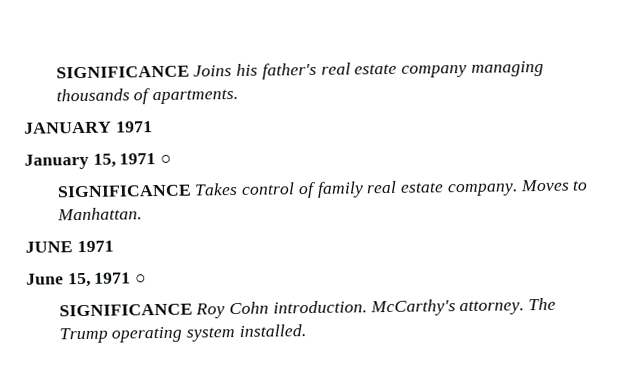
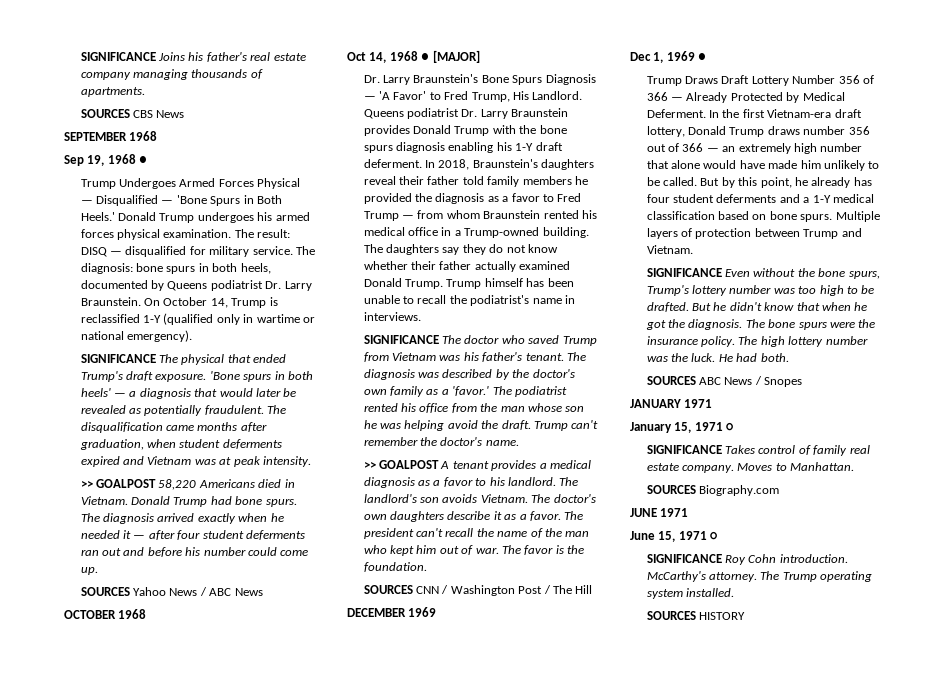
(239, 96) none -> [80,109,185,118] [64,131,158,141] [64,154,148,166] [80,178,301,189] [80,195,282,206] [80,212,310,223] [80,229,291,240] [80,246,315,257] [80,263,271,274] [80,280,312,291] [80,297,278,308] [80,313,315,325] [80,330,193,342] [80,354,287,365] [80,371,313,382] [80,388,297,399] [80,405,287,416] [80,422,267,433] [79,439,282,450] [80,456,311,467] [80,479,295,490] [80,496,297,507] [80,513,284,524] [80,530,305,540] [80,547,309,557] [80,567,98,575] [80,587,263,596] [64,609,147,619] [347,50,480,63] [363,74,596,85] [363,91,583,102] [363,108,569,119] [363,125,567,136] [363,142,563,153] [363,159,595,170] [363,176,588,187] [363,193,582,204] [363,210,597,221] [363,227,589,238] [363,244,558,255] [363,261,571,272] [363,278,574,289] [363,295,575,306] [363,312,421,321] [363,335,597,346] [363,352,586,362] [363,369,575,380] [363,386,567,397] [363,403,585,413] [363,420,599,431] [363,437,519,446] [363,460,591,471] [363,477,579,488] [363,494,596,503] [363,511,584,522] [363,528,590,539] [363,545,585,556] [363,562,427,572] [363,585,593,596] [347,607,437,617] [630,51,707,63] [646,75,874,86] [646,92,845,103] [646,109,862,118] [646,126,870,137] [646,143,863,154] [646,160,880,171] [646,177,872,188] [646,194,874,203] [646,211,880,222] [646,228,862,239] [646,245,693,254] [646,268,880,279] [646,285,875,296] [646,302,868,312] [645,319,876,330] [646,336,868,347] [646,353,789,362] [646,376,803,387] // SOURCES CBS News // SEPTEMBER 1968 // Sep 19, 1968 ● // Trump Undergoes Armed Forces Physical — Disqualified — 'Bone Spurs in Both Heels.' Donald Trump undergoes his armed forces physical examination. The result: DISQ — disqualified for military service. The diagnosis: bone spurs in both heels, documented by Queens podiatrist Dr. Larry Braunstein. On October 14, Trump is reclassified 1-Y (qualified only in wartime or national emergency). // SIGNIFICANCE The physical that ended Trump's draft exposure. 'Bone spurs in both heels' — a diagnosis that would later be revealed as potentially fraudulent. The disqualification came months after graduation, when student deferments expired and Vietnam was at peak intensity. // >> GOALPOST 58,220 Americans died in Vietnam. Donald Trump had bone spurs. The diagnosis arrived exactly when he needed it — after four student deferments ran out and before his number could come up. // SOURCES Yahoo News / ABC News // OCTOBER 1968 // Oct 14, 1968 ● [MAJOR] // Dr. Larry Braunstein's Bone Spurs Diagnosis — 'A Favor' to Fred Trump, His Landlord. Queens podiatrist Dr. Larry Braunstein provides Donald Trump with the bone spurs diagnosis enabling his 1-Y draft deferment. In 2018, Braunstein's daughters reveal their father told family members he provided the diagnosis as a favor to Fred Trump — from whom Braunstein rented his medical office in a Trump-owned building. The daughters say they do not know whether their father actually examined Donald Trump. Trump himself has been unable to recall the podiatrist's name in interviews. // SIGNIFICANCE The doctor who saved Trump from Vietnam was his father's tenant. The diagnosis was described by the doctor's own family as a 'favor.' The podiatrist rented his office from the man whose son he was helping avoid the draft. Trump can't remember the doctor's name. // >> GOALPOST A tenant provides a medical diagnosis as a favor to his landlord. The landlord's son avoids Vietnam. The doctor's own daughters describe it as a favor. The president can't recall the name of the man who kept him out of war. The favor is the foundation. // SOURCES CNN / Washington Post / The Hill // DECEMBER 1969 // Dec 1, 1969 ● // Trump Draws Draft Lottery Number 356 of 366 — Already Protected by Medical Deferment. In the first Vietnam-era draft lottery, Donald Trump draws number 356 out of 366 — an extremely high number that alone would have made him unlikely to be called. But by this point, he already has four student deferments and a 1-Y medical classification based on bone spurs. Multiple layers of protection between Trump and Vietnam. // SIGNIFICANCE Even without the bone spurs, Trump's lottery number was too high to be drafted. But he didn't know that when he got the diagnosis. The bone spurs were the insurance policy. The high lottery number was the luck. He had both. // SOURCES ABC News / Snopes
(142, 214) none -> [646,485,780,496] // SOURCES Biography.com
(306, 330) none -> [646,611,746,620] // SOURCES HISTORY

